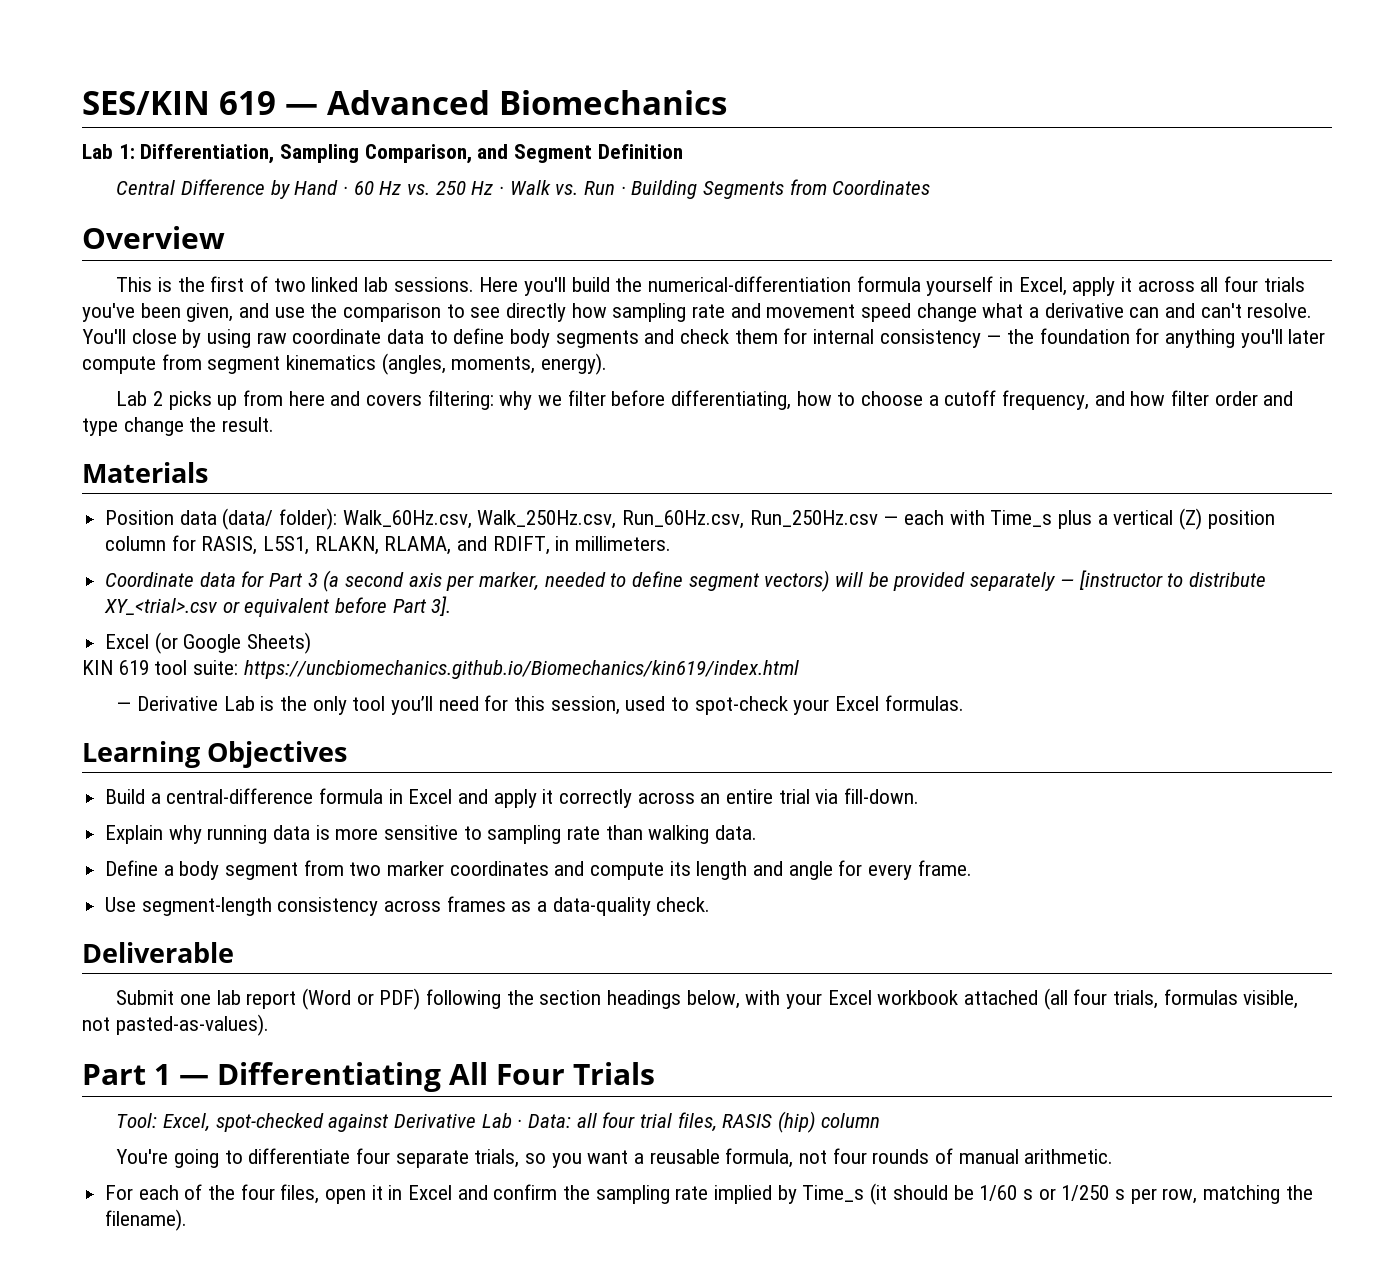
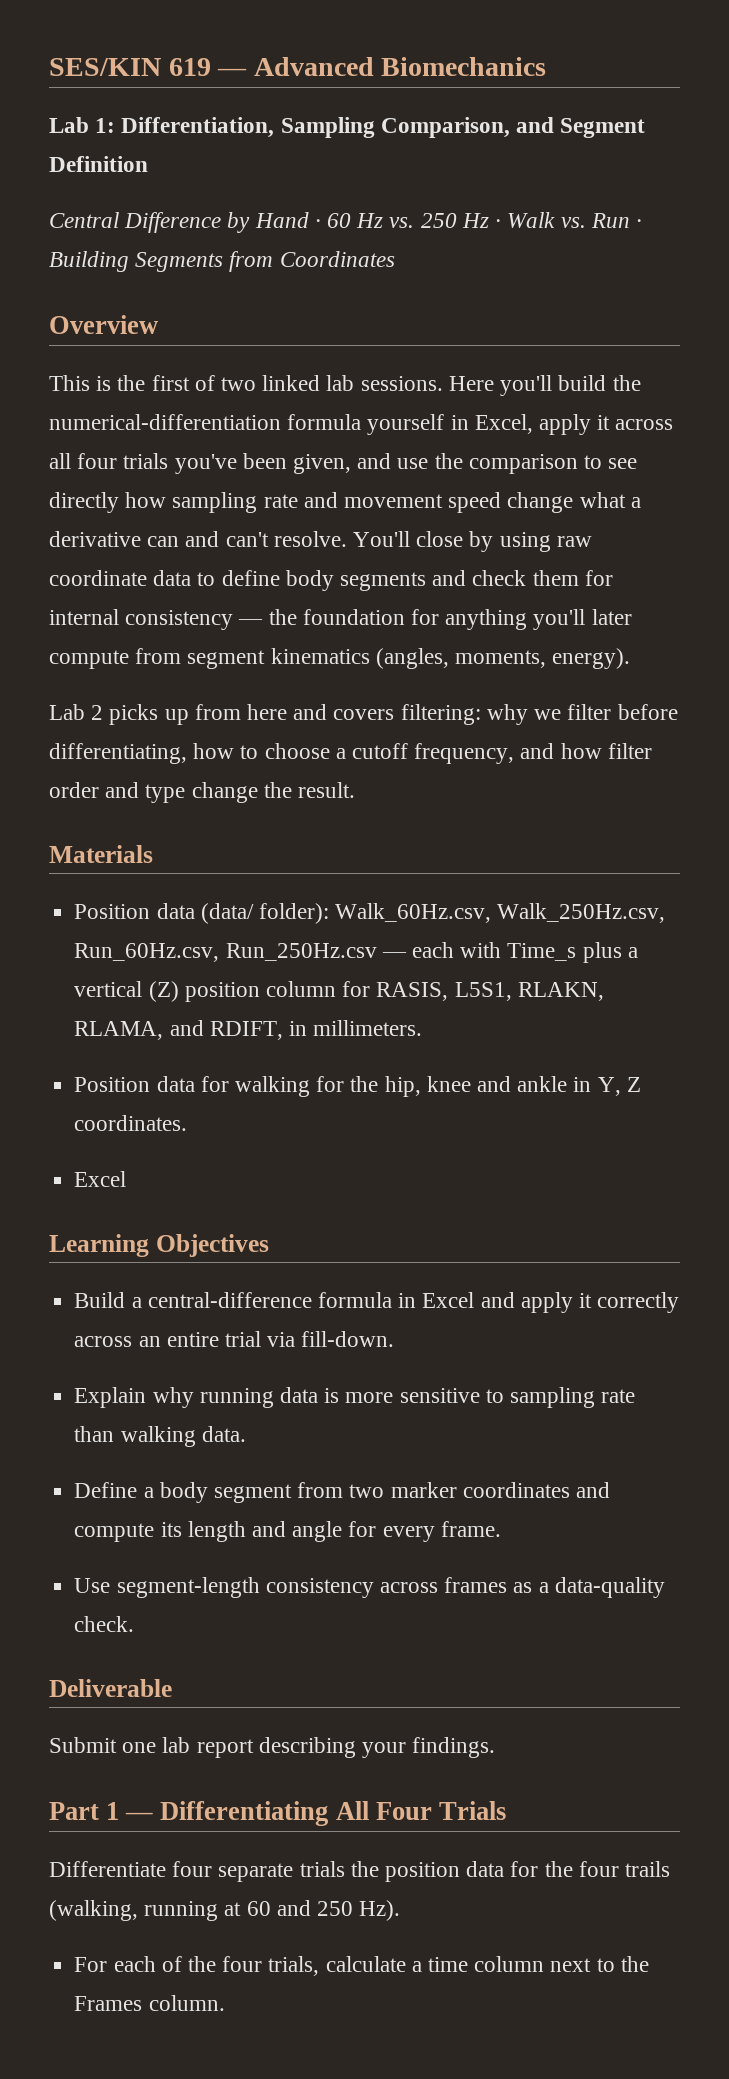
[105,570,1266,592] [104,596,452,617] [105,632,312,654] [82,660,799,679] [116,695,964,715] Coordinate data for Part 3 (a second axis per marker, needed to define segment vectors) will be provided separately — [instructor to distribute XY_<trial>.csv or equivalent before Part 3]. // Excel (or Google Sheets) // KIN 619 tool suite: https://uncbiomechanics.github.io/Biomechanics/kin619/index.html // — Derivative Lab is the only tool you’ll need for this session, used to spot-check your Excel formulas. -> [74,1076,641,1097] [74,1115,188,1131] [74,1171,127,1187] Position data for walking for the hip, knee and ankle in Y, Z coordinates. // Excel
[302,988,1299,1010] [82,1014,269,1036] (Word or PDF) following the section headings below, with your Excel workbook attached (all four trials, formulas visible, not pasted-as-values). -> [258,1737,496,1758] describing your findings.
[116,1111,880,1133] [116,1148,1114,1168] Tool: Excel, spot-checked against Derivative Lab · Data: all four trial files, RASIS (hip) column // You're going to differentiate four separate trials, so you want a reusable formula, not four rounds of manual arithmetic. -> [49,1861,671,1882] [49,1900,401,1921] Differentiate four separate trials the position data for the four trails (walking, running at 60 and 250 Hz).
[280,1183,1313,1205] [105,1209,188,1231] files, open it in Excel and confirm the sampling rate implied by Time_s (it should be 1/60 s or 1/250 s per row, matching the filename). -> [268,1956,649,1976] [74,1995,225,2011] trials, calculate a time column next to the Frames column.

